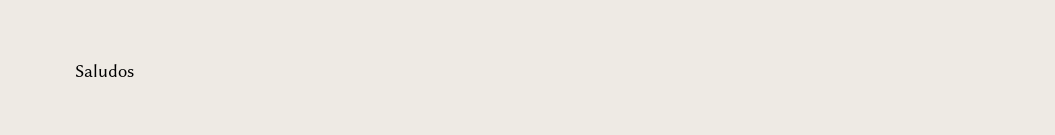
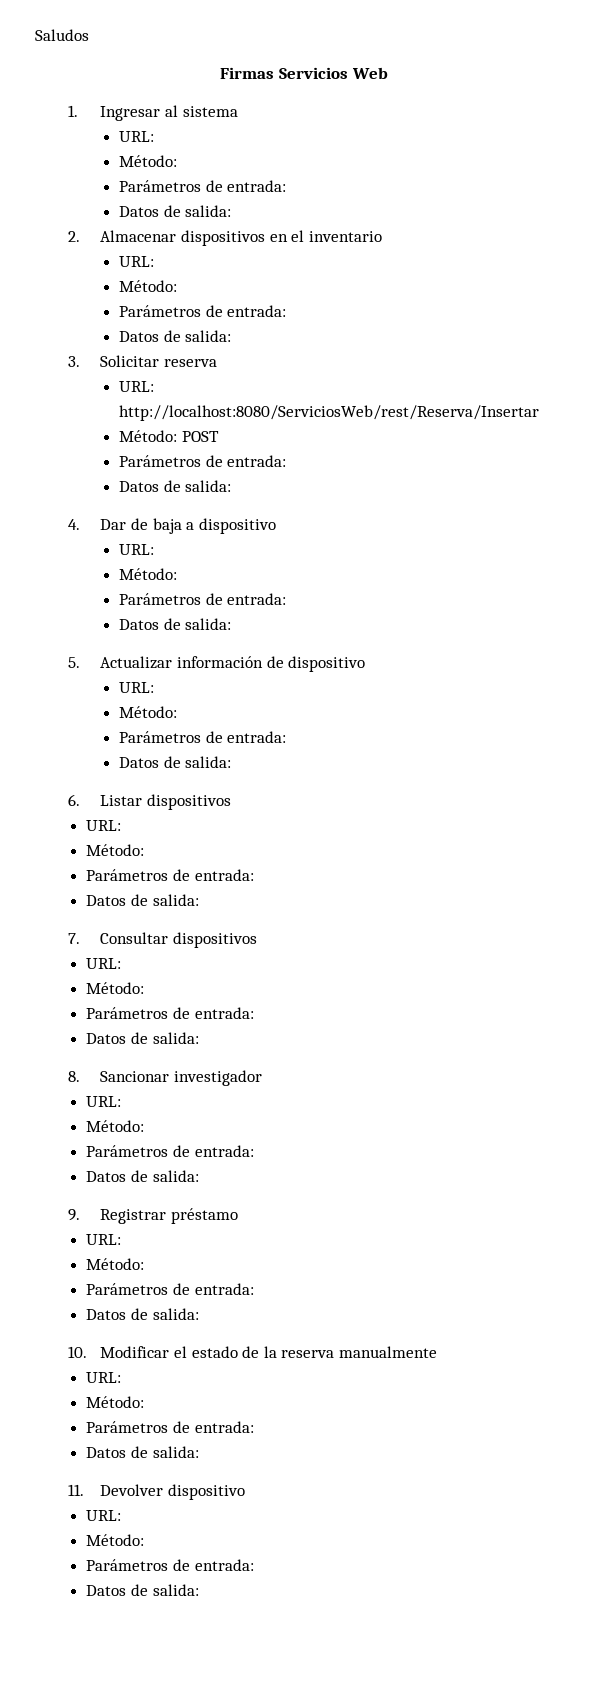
(134, 70) none -> [220,67,388,79] [67,105,238,121] [119,131,155,142] [119,155,178,167] [119,180,287,192] [119,205,232,217] [67,230,382,246] [119,256,155,267] [119,280,178,292] [119,305,287,317] [119,330,232,342] [67,355,218,367] [119,381,155,392] [119,405,540,421] [119,430,219,442] [119,455,287,467] [119,480,232,492] [67,518,276,534] [119,544,155,555] [119,568,178,580] [119,593,287,605] [119,618,232,630] [67,656,366,672] [119,682,155,693] [119,706,178,718] [119,731,287,743] [119,756,232,768] [67,794,232,810] [86,820,122,831] [86,844,145,856] [86,869,254,881] [86,894,199,906] [67,932,258,948] [86,958,122,969] [86,982,145,994] [86,1007,254,1019] [86,1032,199,1044] [67,1070,263,1086] [86,1096,122,1107] [86,1120,145,1132] [86,1145,254,1157] [86,1170,199,1182] [67,1208,239,1224] [86,1234,122,1245] [86,1258,145,1270] [86,1283,254,1295] [86,1308,199,1320] [67,1346,437,1358] [86,1372,122,1383] [86,1396,145,1408] [86,1421,254,1433] [86,1446,199,1458] [67,1484,246,1500] [86,1510,122,1521] [86,1534,145,1546] [86,1559,254,1571] [86,1584,199,1596] // Firmas Servicios Web // 1. Ingresar al sistema // URL: // Método: // Parámetros de entrada: // Datos de salida: // 2. Almacenar dispositivos en el inventario // URL: // Método: // Parámetros de entrada: // Datos de salida: // 3. Solicitar reserva // URL: http://localhost:8080/ServiciosWeb/rest/Reserva/Insertar // Método: POST // Parámetros de entrada: // Datos de salida: // 4. Dar de baja a dispositivo // URL: // Método: // Parámetros de entrada: // Datos de salida: // 5. Actualizar información de dispositivo // URL: // Método: // Parámetros de entrada: // Datos de salida: // 6. Listar dispositivos // URL: // Método: // Parámetros de entrada: // Datos de salida: // 7. Consultar dispositivos // URL: // Método: // Parámetros de entrada: // Datos de salida: // 8. Sancionar investigador // URL: // Método: // Parámetros de entrada: // Datos de salida: // 9. Registrar préstamo // URL: // Método: // Parámetros de entrada: // Datos de salida: // 10. Modificar el estado de la reserva manualmente // URL: // Método: // Parámetros de entrada: // Datos de salida: // 11. Devolver dispositivo // URL: // Método: // Parámetros de entrada: // Datos de salida:

